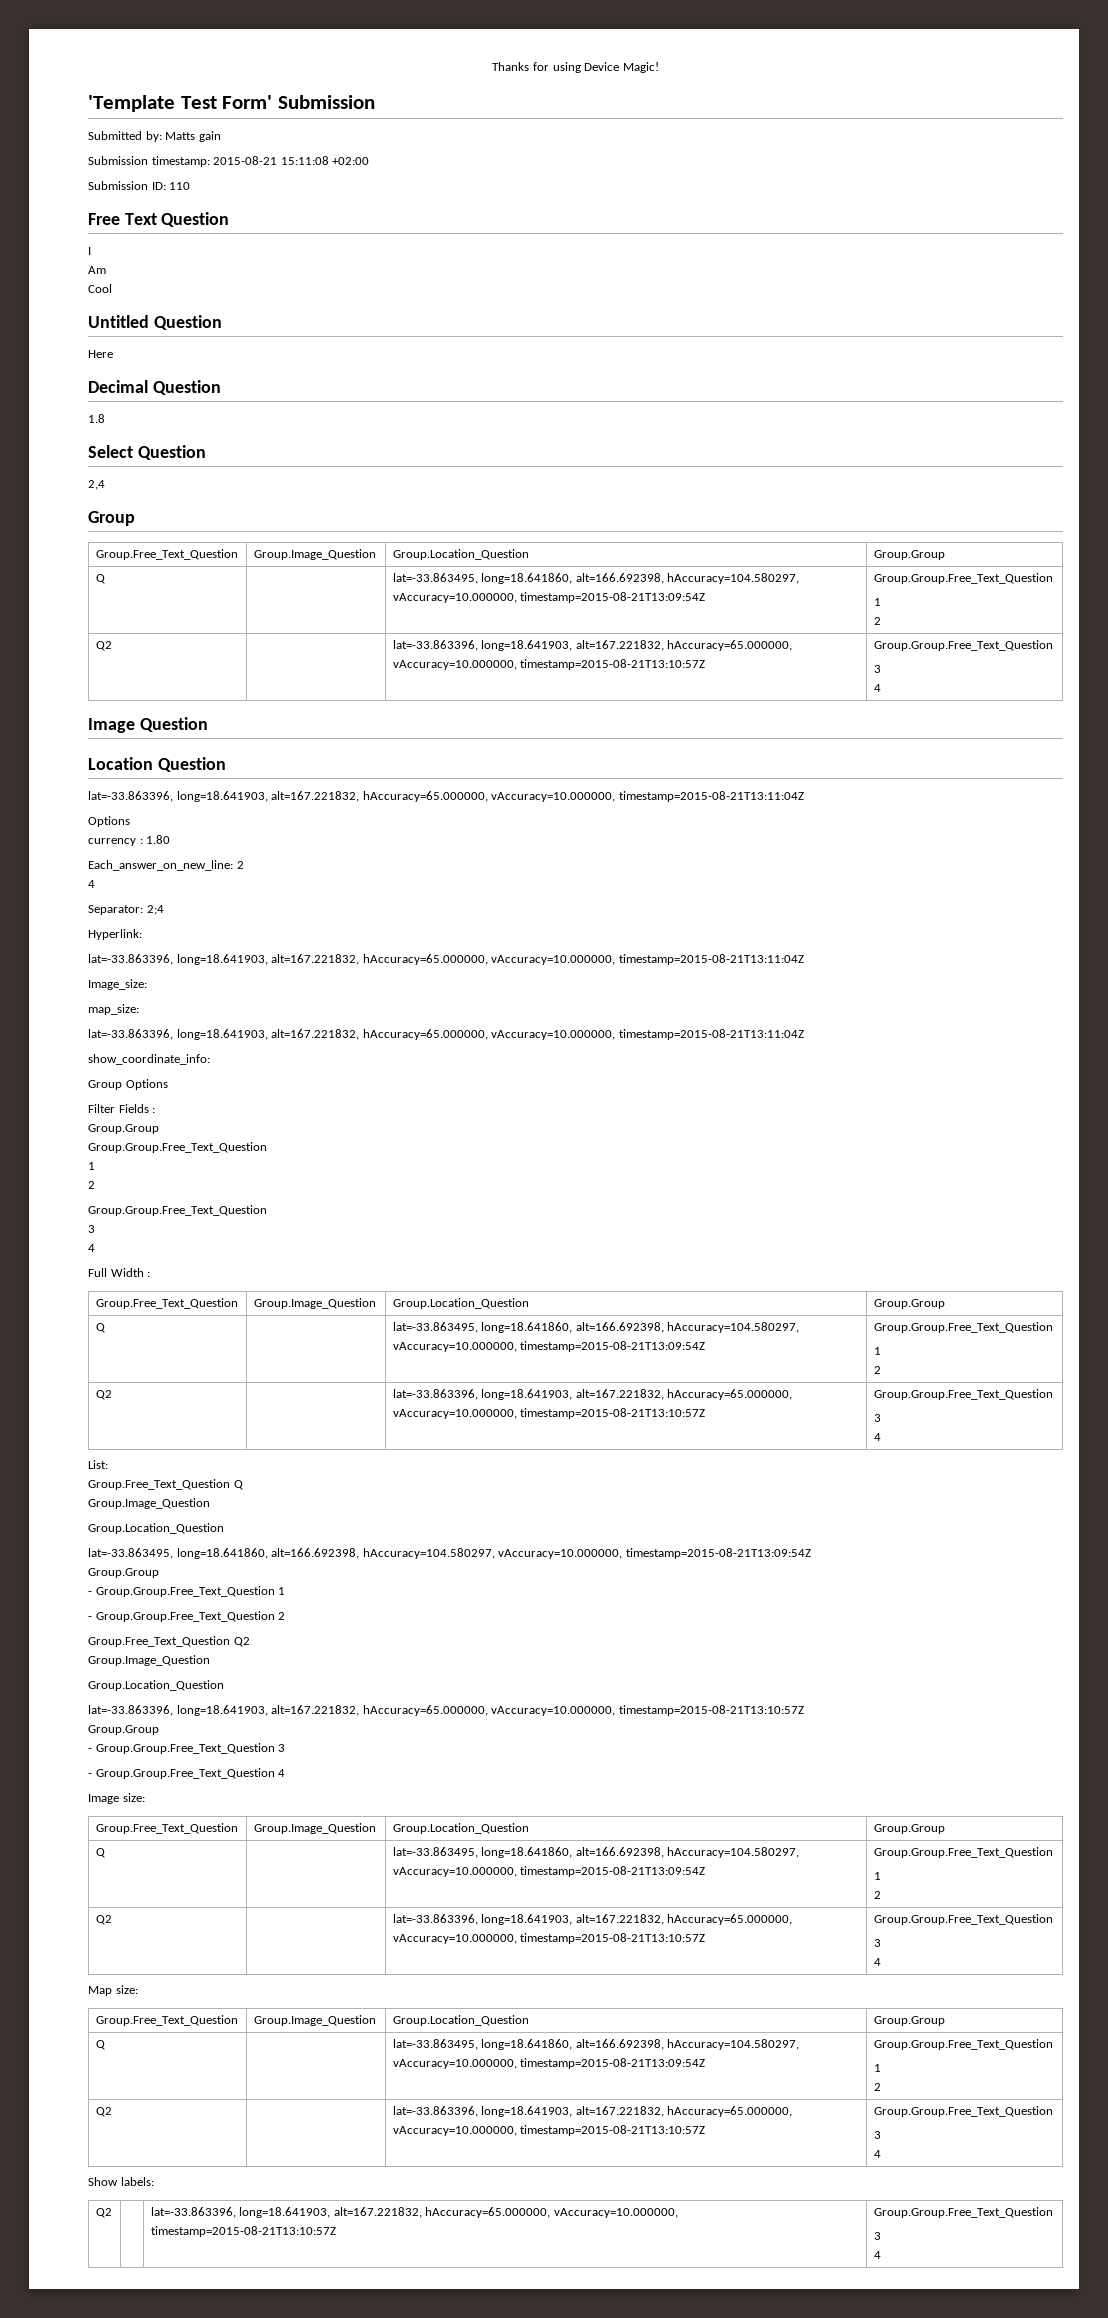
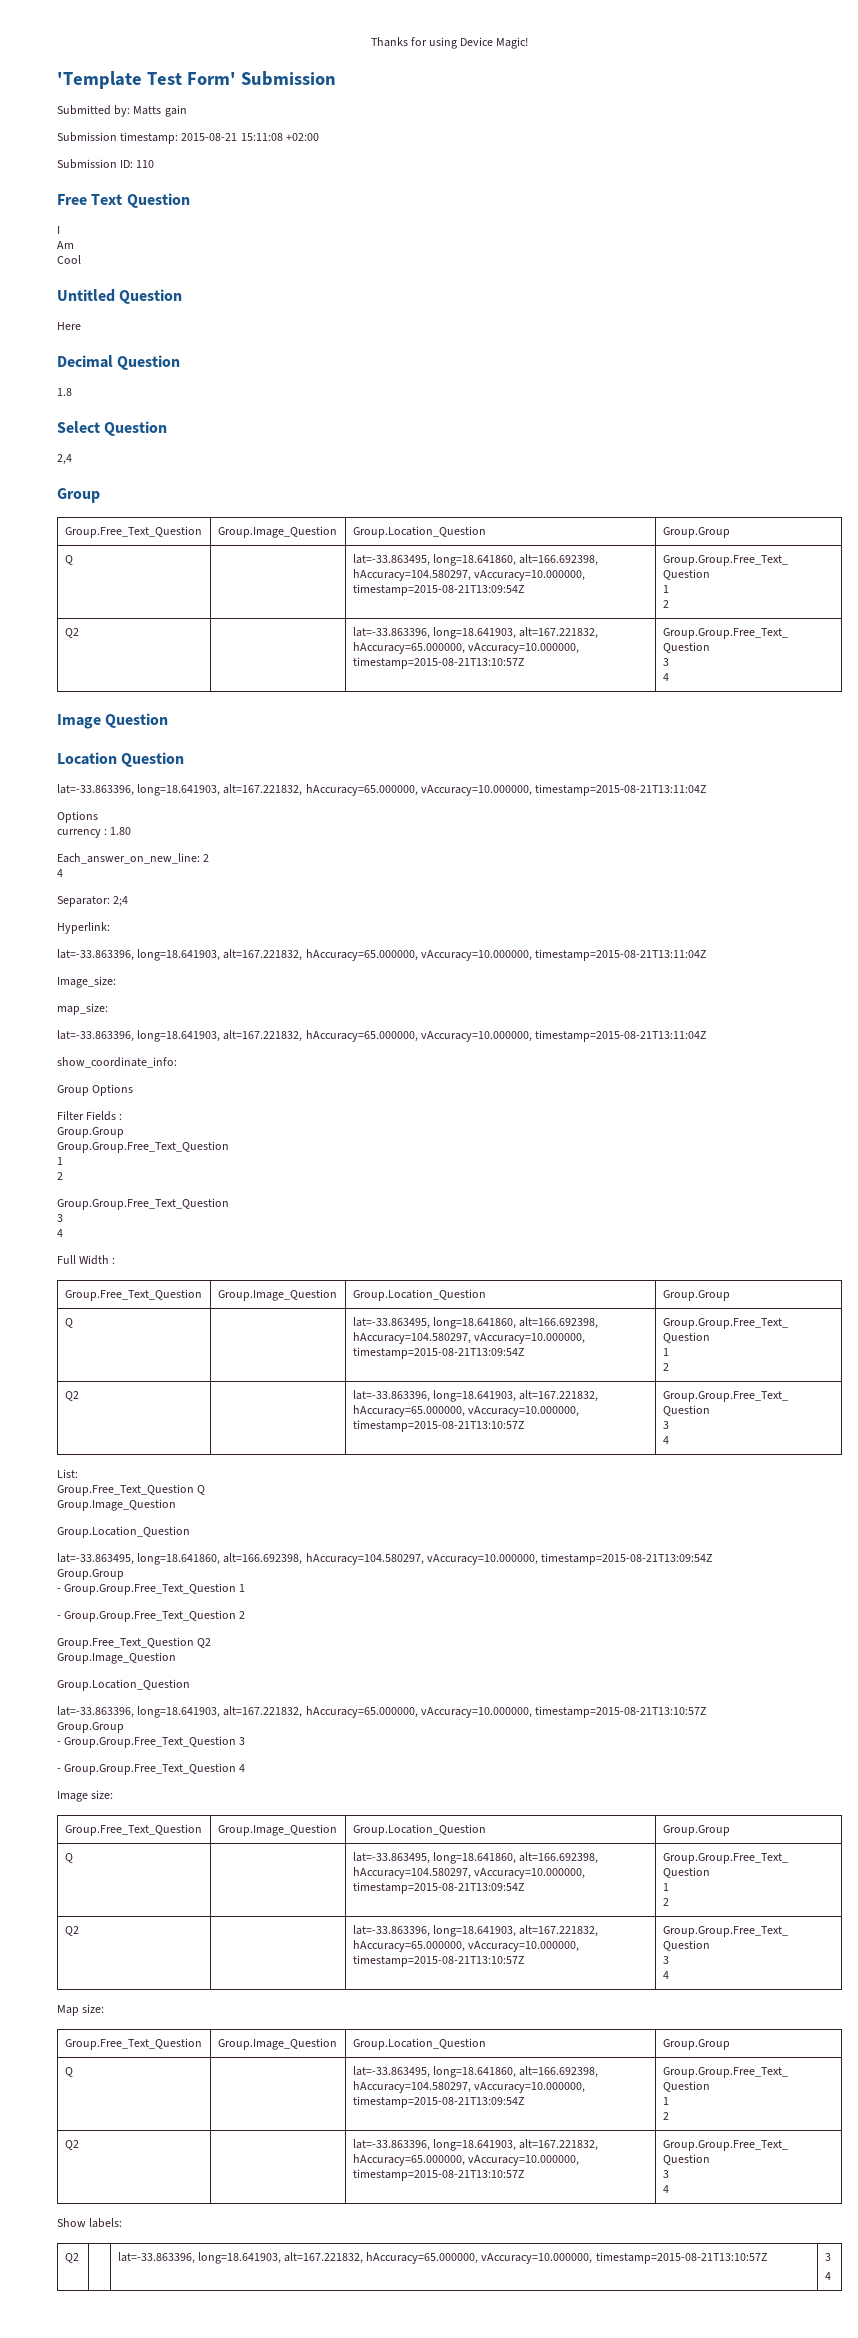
[873,2207,1053,2218] Group.Group.Free_Text_Question // -> (767, 2258) none

